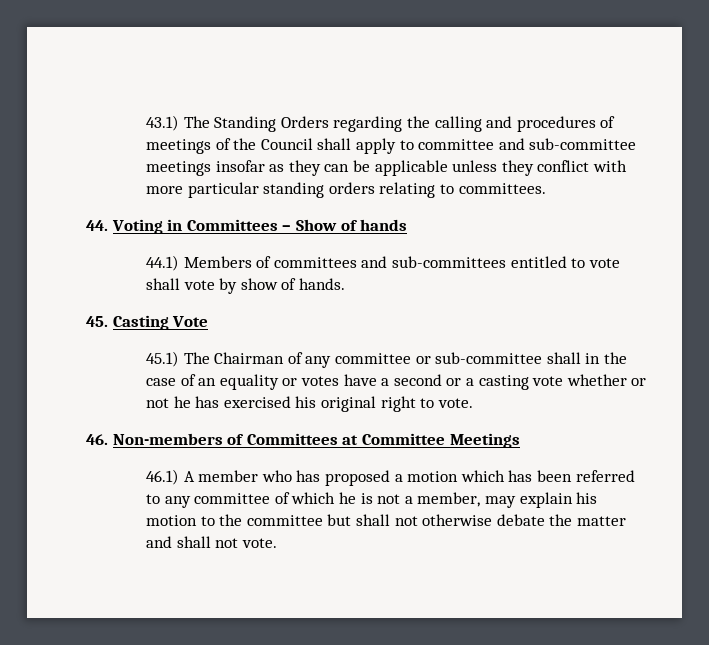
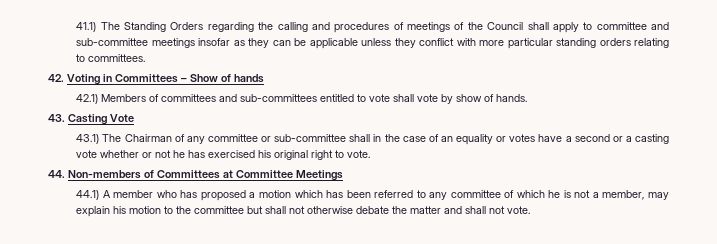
[146,115,180,131] 43.1) -> [76,22,97,32] 41.1)
[86,220,108,231] 44. -> [48,74,64,82] 42.
[146,255,180,271] 44.1) -> [76,94,99,104] 42.1)
[86,316,108,327] 45. -> [48,114,65,122] 43.
[146,351,180,367] 45.1) -> [76,134,100,144] 43.1)
[86,434,108,445] 46. -> [48,170,65,178] 44.
[146,469,180,485] 46.1) -> [76,190,100,200] 44.1)

